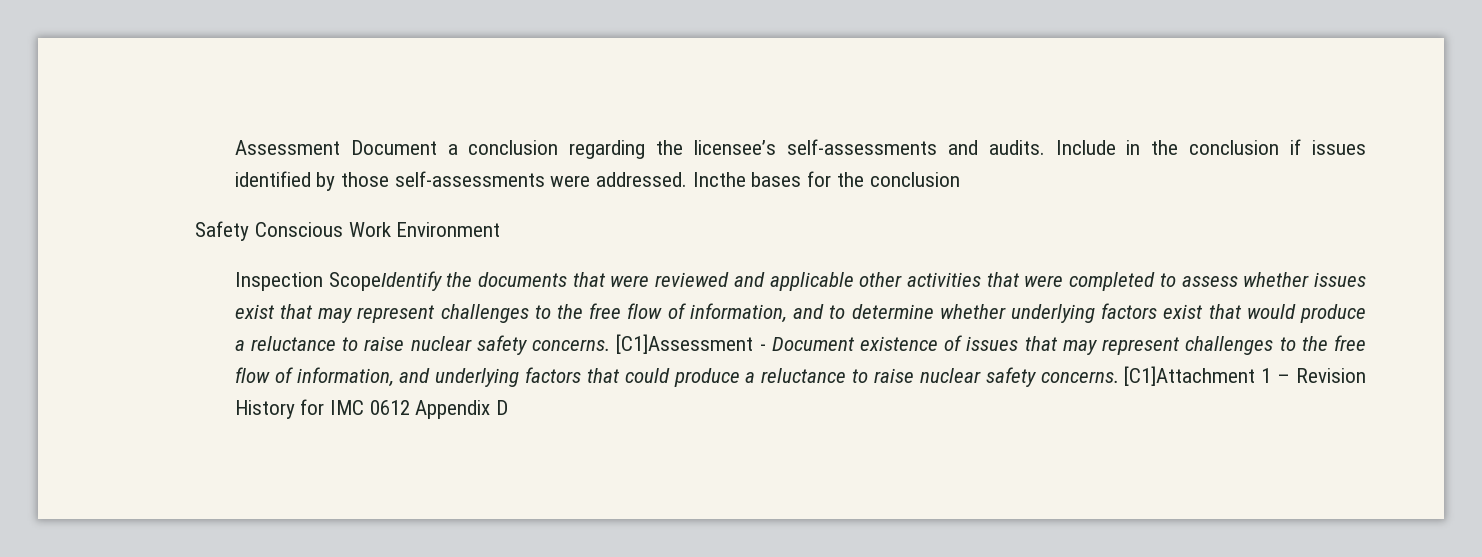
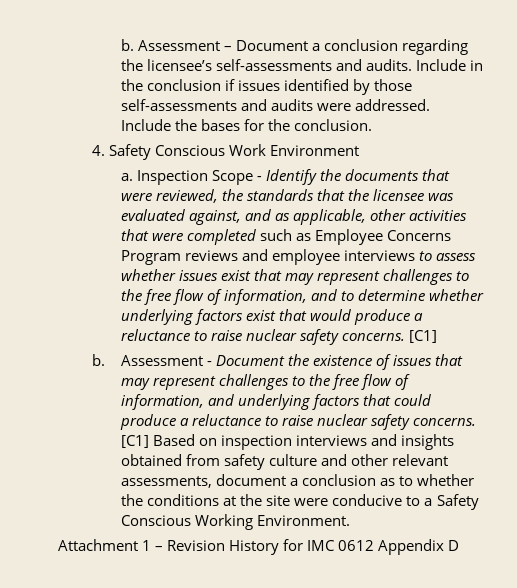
[234,140,340,155] Assessment -> [121,39,233,51] b. Assessment –
[550,172,746,187] were addressed. Incthe -> [241,99,431,111] [121,119,198,131] and audits were addressed. Include the
[869,172,960,187] conclusion // -> [294,119,373,131] [91,145,105,156] conclusion. // 4.
[234,271,854,291] Inspection ScopeIdentify the documents that were reviewed and applicable -> [121,169,451,185] [121,189,455,203] [121,209,367,225] a. Inspection Scope - Identify the documents that were reviewed, the standards that the licensee was evaluated against, and as applicable,
(1156, 281) none -> [260,229,452,245] [121,249,416,265] such as Employee Concerns Program reviews and employee interviews
[616,334,855,354] [C1]Assessment - Document -> [409,330,438,343] [91,354,310,366] [C1] // b. Assessment - Document the
[1124,366,1256,386] [C1]Attachment -> [121,434,455,450] [121,454,449,470] [121,474,475,488] [121,494,479,510] [121,514,351,530] [57,539,138,551] [C1] Based on inspection interviews and insights obtained from safety culture and other relevant assessments, document a conclusion as to whether the conditions at the site were conducive to a Safety Conscious Working Environment. // Attachment

